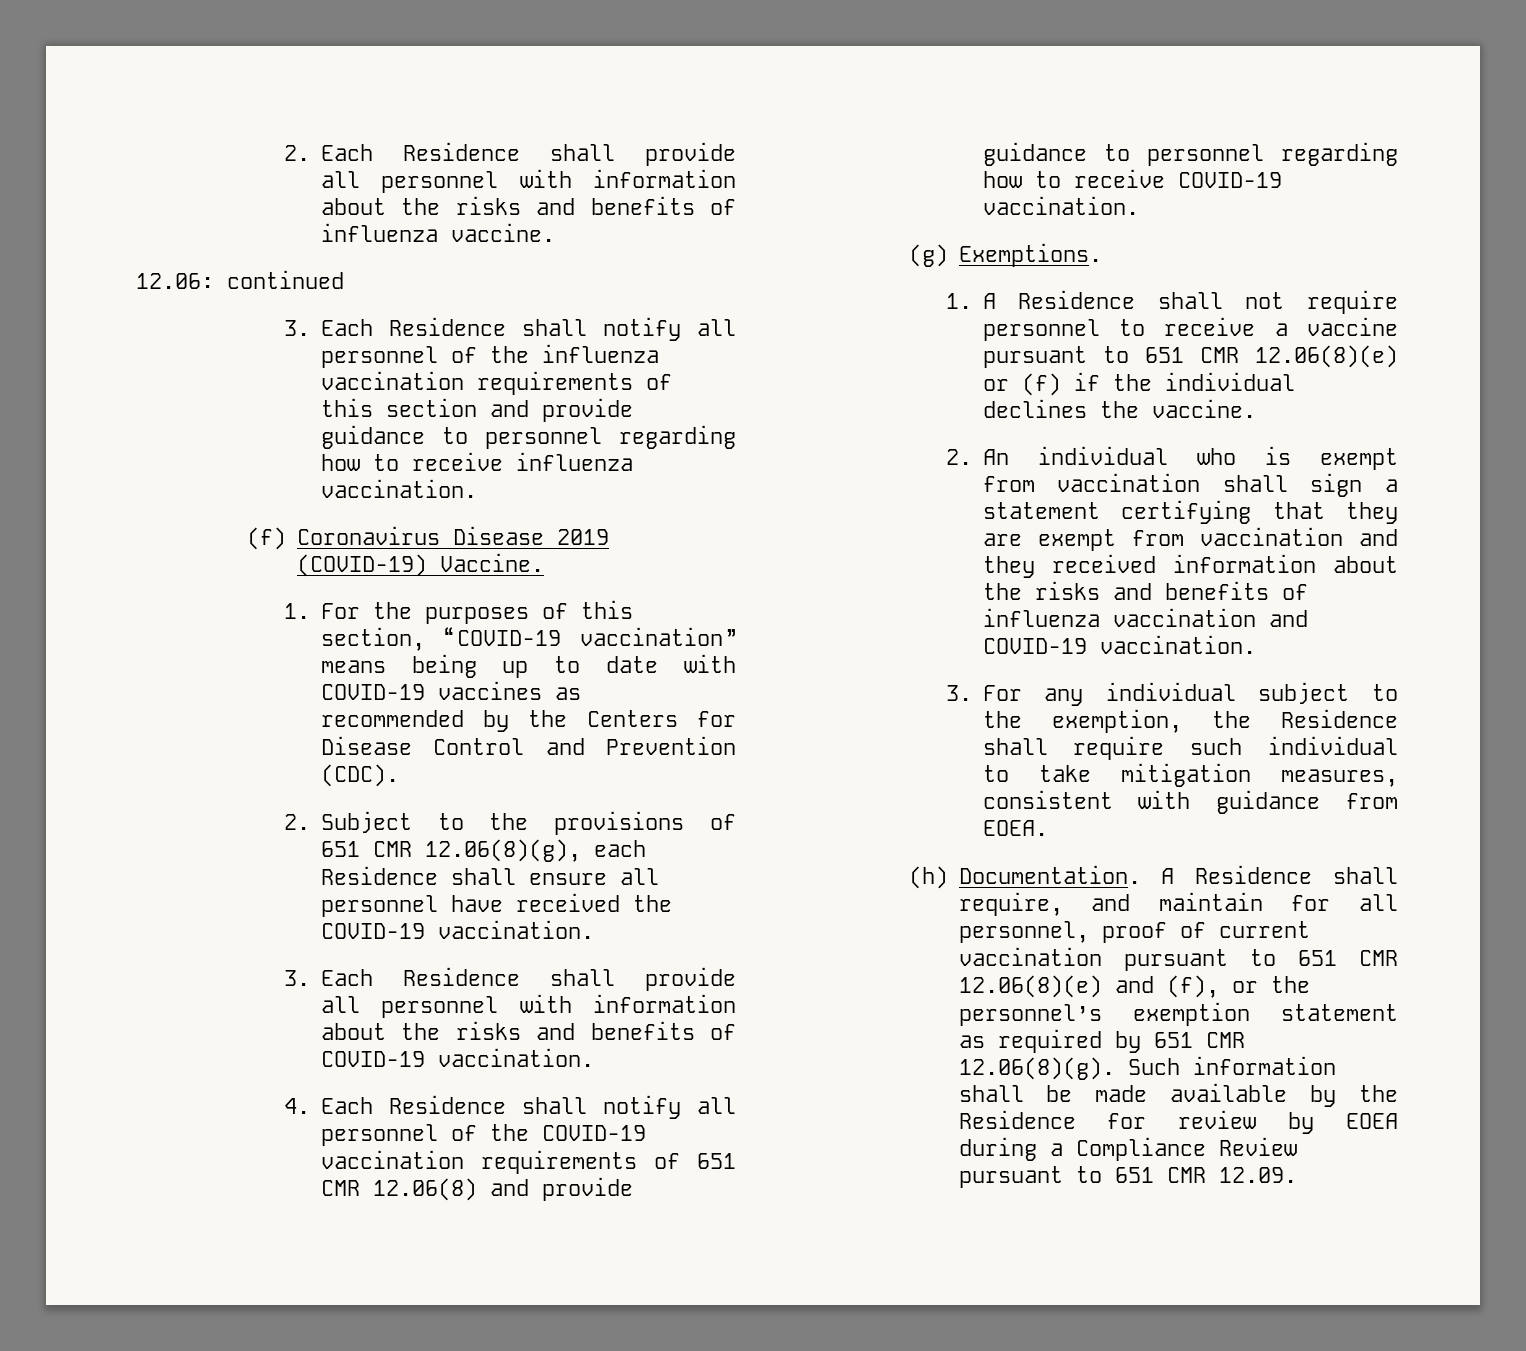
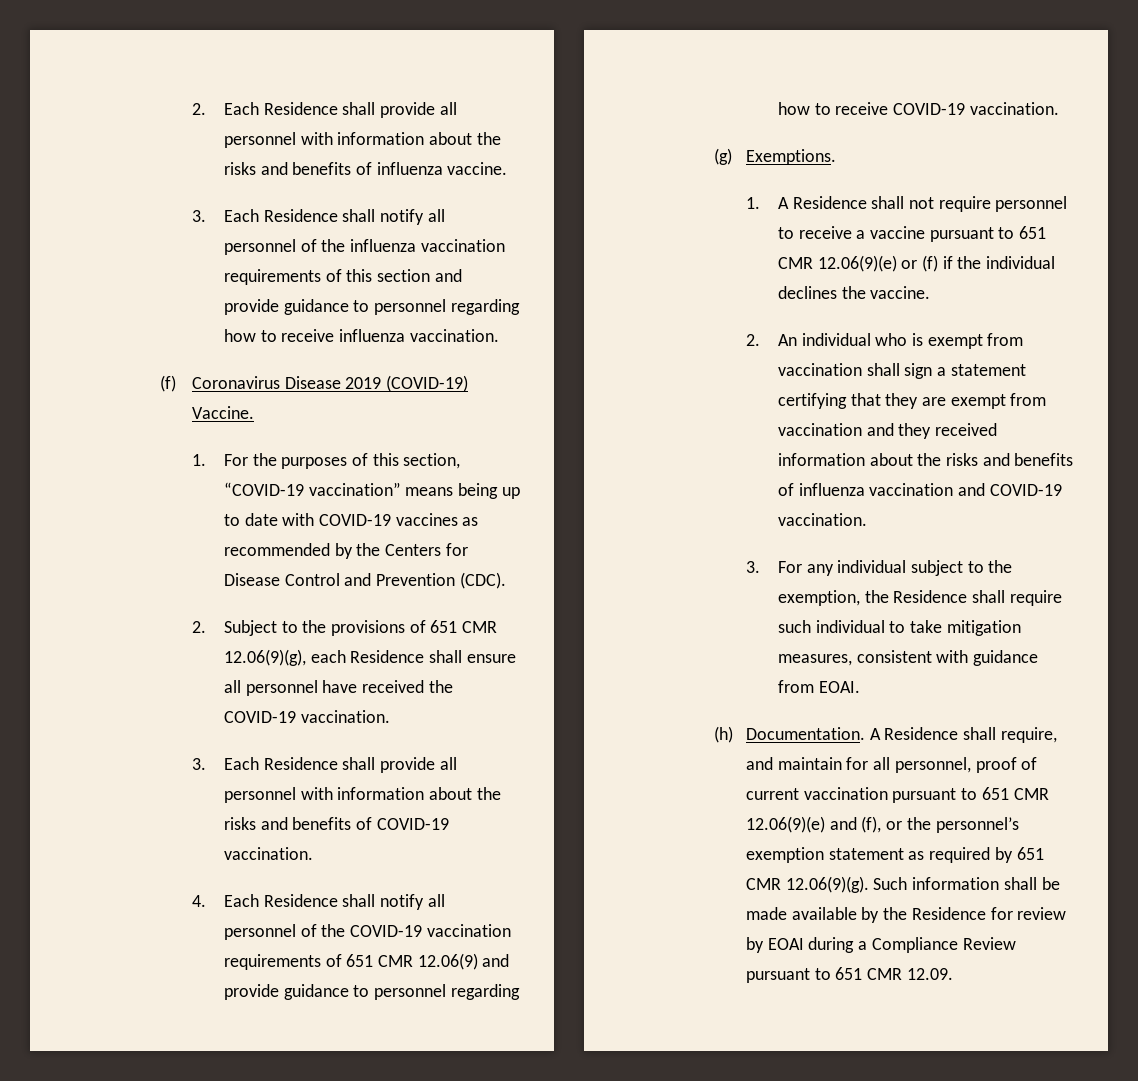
[136,270,344,289] // 12.06: continued -> (508, 168) none
[424,839,581,862] 12.06(8)(g), -> [223,649,306,666] 12.06(9)(g),
[372,1178,477,1201] 12.06(8) -> [417,953,478,970] 12.06(9)
[1255,345,1398,368] 12.06(8)(e) -> [817,255,897,272] 12.06(9)(e)
[982,820,1048,836] EOEA. -> [818,681,860,693] EOAI.
[958,975,1102,998] 12.06(8)(e) -> [745,816,825,833] 12.06(9)(e)
[958,1057,1115,1080] 12.06(8)(g). -> [785,876,869,893] 12.06(9)(g).
[1346,1113,1398,1129] EOEA -> [767,938,804,950] EOAI

